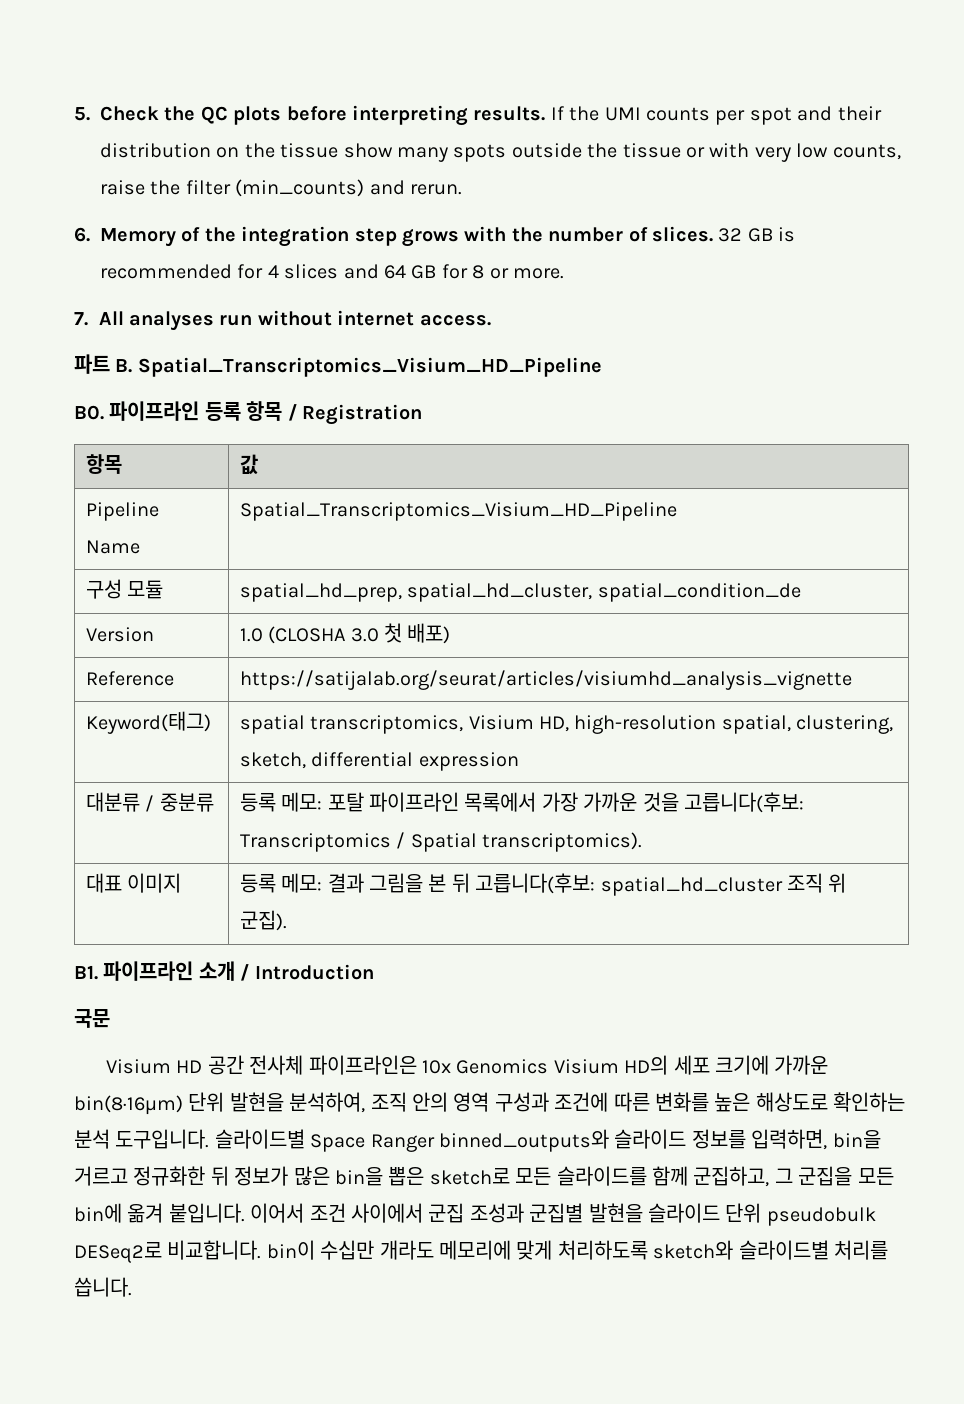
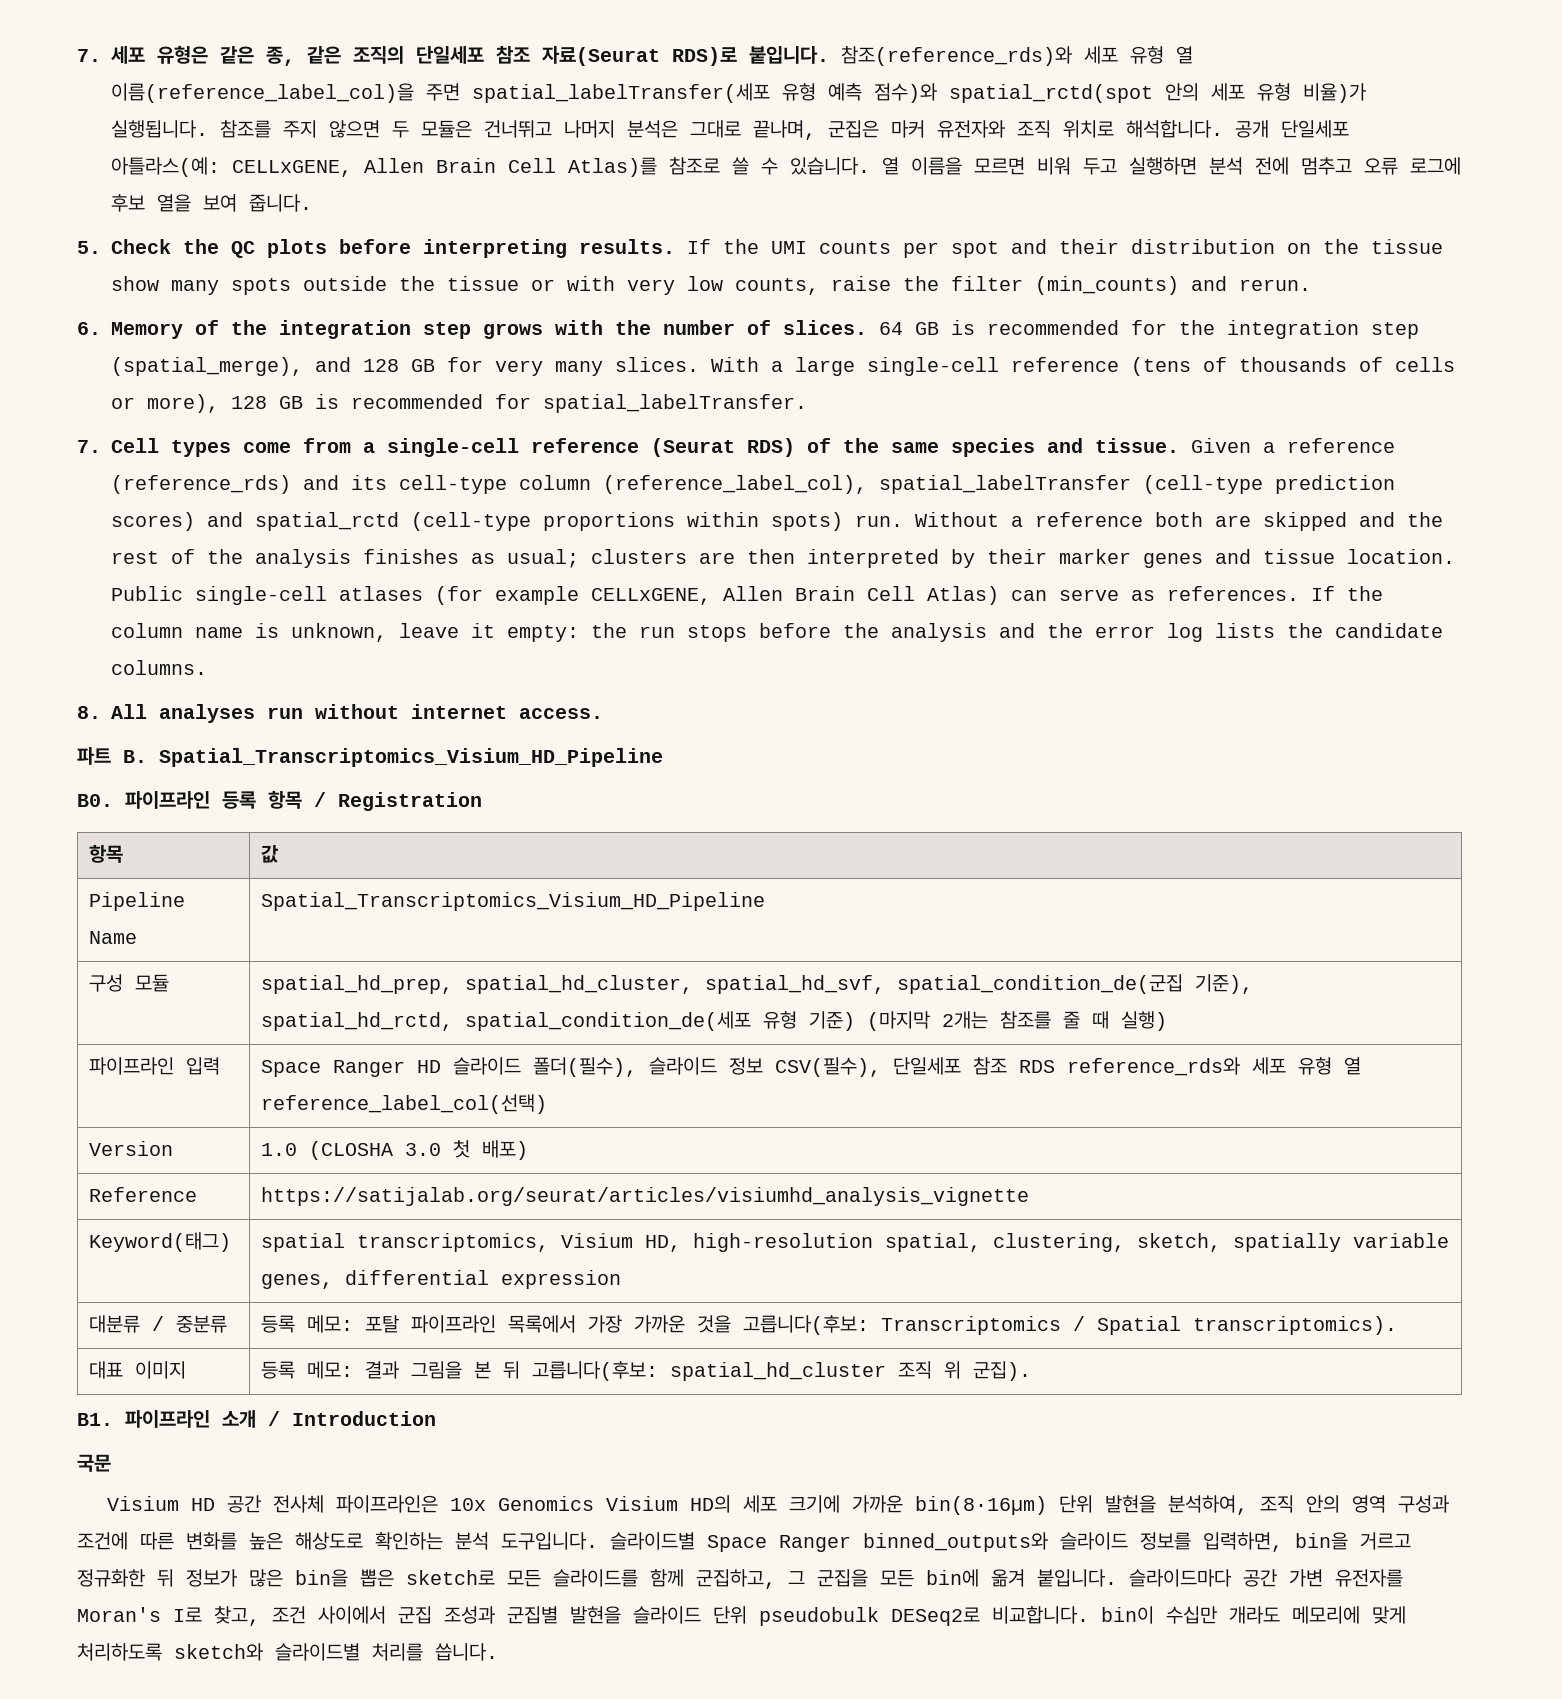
(74, 114) none -> [77,45,1193,66] [111,83,1366,103] [111,120,1349,140] [111,157,1461,177] [111,194,312,212] 7. 세포 유형은 같은 종, 같은 조직의 단일세포 참조 자료(Seurat RDS)로 붙입니다. 참조(reference_rds)와 세포 유형 열 이름(reference_label_col)을 주면 spatial_labelTransfer(세포 유형 예측 점수)와 spatial_rctd(spot 안의 세포 유형 비율)가 실행됩니다. 참조를 주지 않으면 두 모듈은 건너뛰고 나머지 분석은 그대로 끝나며, 군집은 마커 유전자와 조직 위치로 해석합니다. 공개 단일세포 아틀라스(예: CELLxGENE, Allen Brain Cell Atlas)를 참조로 쓸 수 있습니다. 열 이름을 모르면 비워 두고 실행하면 분석 전에 멈추고 오류 로그에 후보 열을 보여 줍니다. //
[718,227,796,242] [100,264,564,279] [74,312,88,326] 32 GB is recommended for 4 slices and 64 GB for 8 or more. // 7. -> [879,320,1419,339] [111,357,1455,376] [111,394,807,413] [77,438,1395,457] [111,475,1395,494] [111,512,1443,531] [111,549,1455,568] [111,586,1383,605] [111,623,1443,642] [111,660,207,675] [77,706,101,719] 64 GB is recommended for the integration step (spatial_merge), and 128 GB for very many slices. With a large single-cell reference (tens of thousands of cells or more), 128 GB is recommended for spatial_labelTransfer. // 7. Cell types come from a single-cell reference (Seurat RDS) of the same species and tissue. Given a reference (reference_rds) and its cell-type column (reference_label_col), spatial_labelTransfer (cell-type prediction scores) and spatial_rctd (cell-type proportions within spots) run. Without a reference both are skipped and the rest of the analysis finishes as usual; clusters are then interpreted by their marker genes and tissue location. Public single-cell atlases (for example CELLxGENE, Allen Brain Cell Atlas) can serve as references. If the column name is unknown, leave it empty: the run stops before the analysis and the error log lists the candidate columns. // 8.
[597,583,801,602] spatial_condition_de -> [705,974,1254,994] [261,1011,1168,1031] [89,1057,221,1075] [261,1057,1362,1077] [261,1094,548,1114] spatial_hd_svf, spatial_condition_de(군집 기준), spatial_hd_rctd, spatial_condition_de(세포 유형 기준) (마지막 2개는 참조를 줄 때 실행) // 파이프라인 입력 | Space Ranger HD 슬라이드 폴더(필수), 슬라이드 정보 CSV(필수), 단일세포 참조 RDS reference_rds와 세포 유형 열 reference_label_col(선택)
(306, 760) none -> [1233,1233,1450,1252] [261,1274,334,1289] spatially variable genes,
[250,1203,305,1223] 이어서 -> [1129,1569,1403,1587] [77,1606,260,1626] 슬라이드마다 공간 가변 유전자를 Moran's I로 찾고,

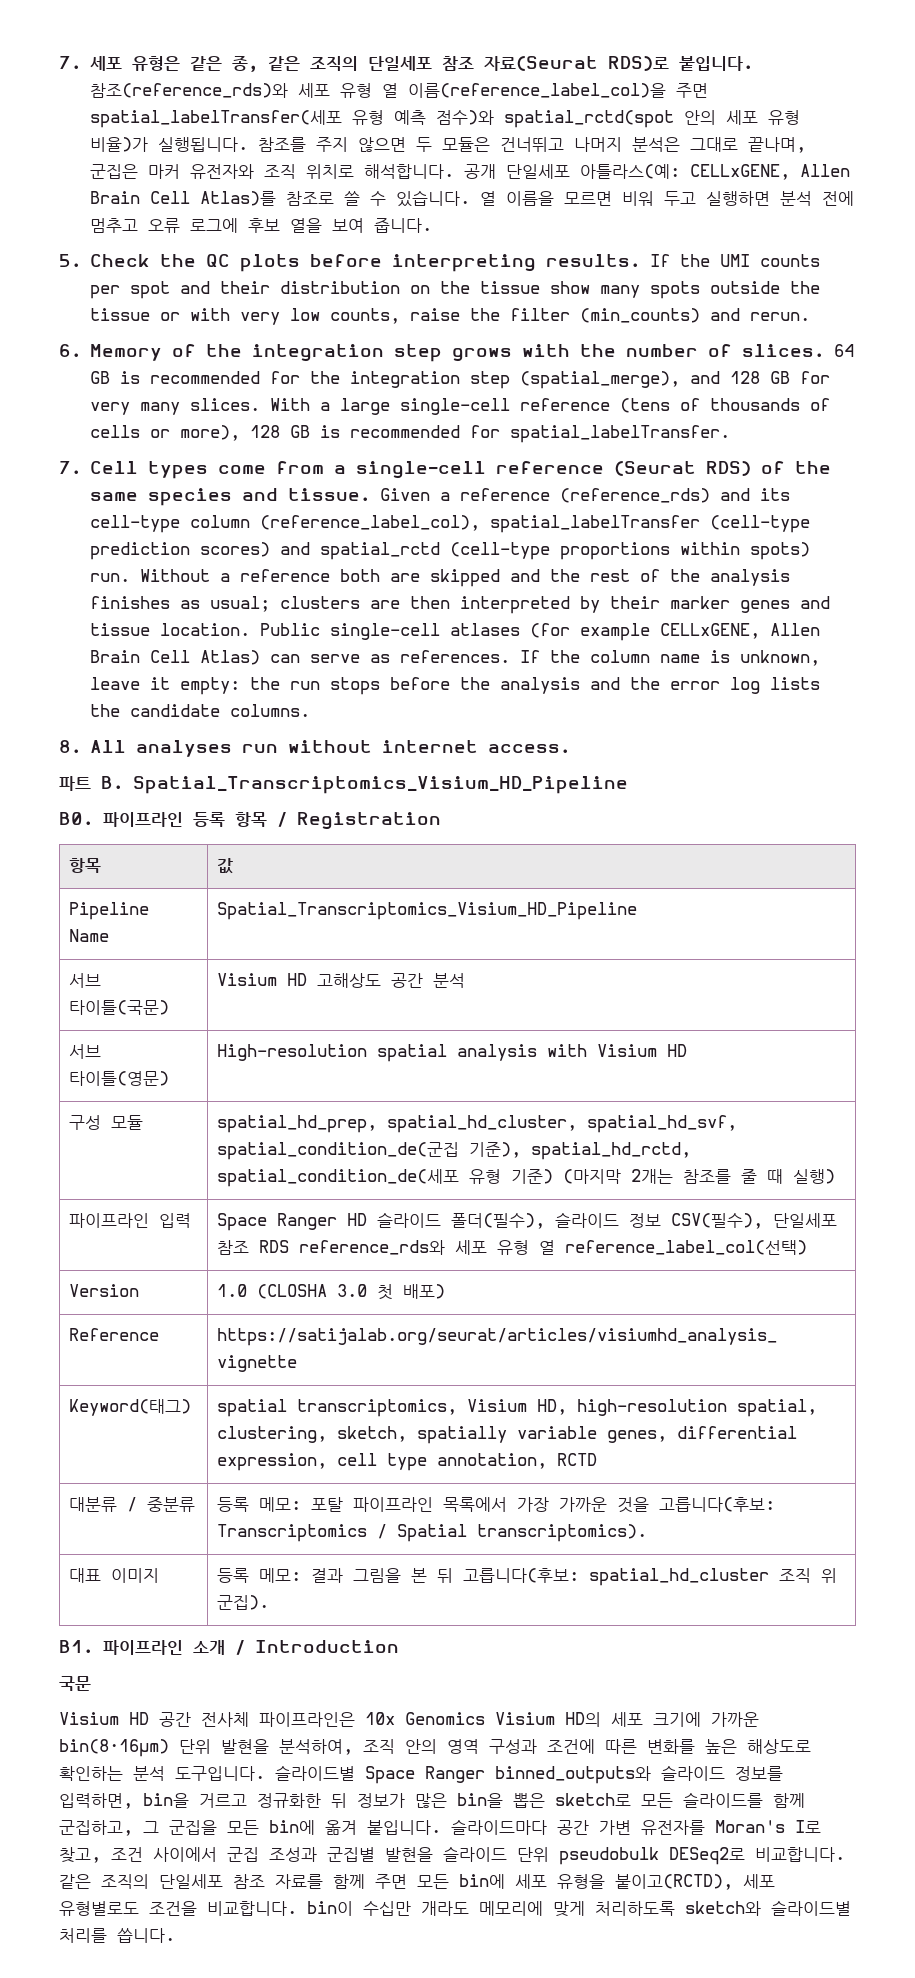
(766, 901) none -> [69,973,102,988] [69,1000,170,1015] [217,973,466,988] [69,1044,102,1059] [69,1071,170,1086] [217,1044,688,1062] // 서브 타이틀(국문) | Visium HD 고해상도 공간 분석 // 서브 타이틀(영문) | High-resolution spatial analysis with Visium HD
[501,1270,622,1289] expression -> [217,1453,598,1471] expression, cell type annotation, RCTD
(1089, 1615) none -> [59,1874,775,1890] [59,1901,297,1916] 같은 조직의 단일세포 참조 자료를 함께 주면 모든 bin에 세포 유형을 붙이고(RCTD), 세포 유형별로도 조건을 비교합니다.

